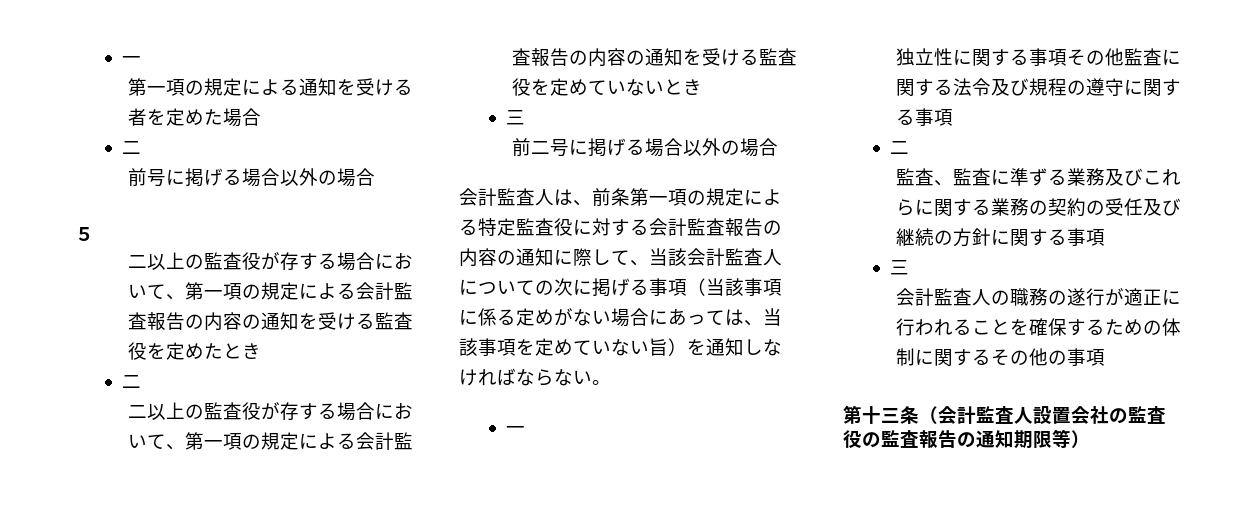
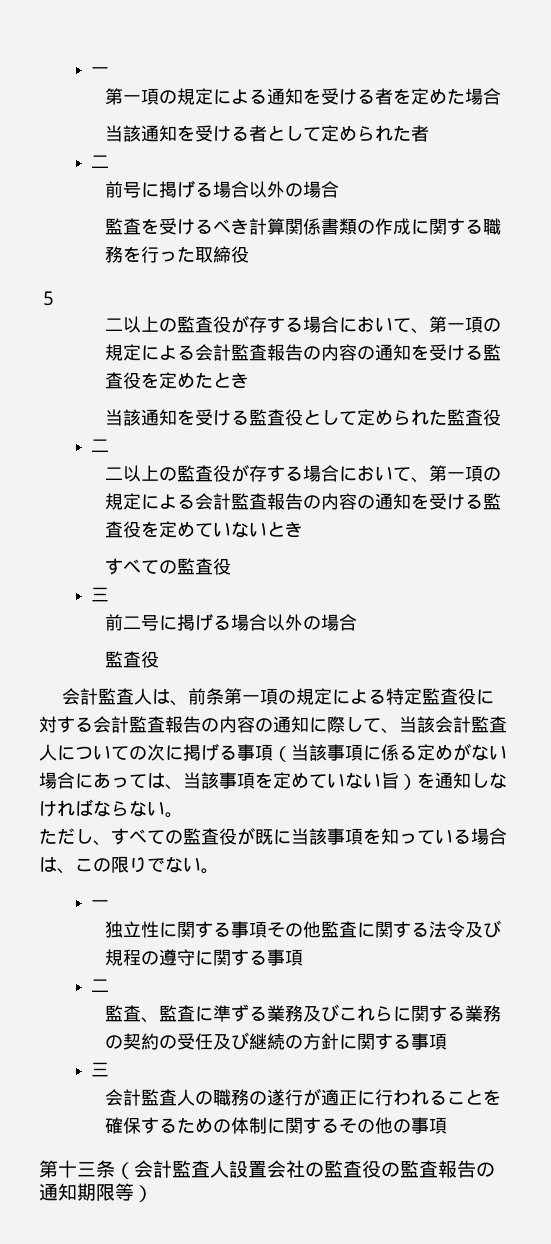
(262, 117) none -> [105,125,430,142] // 当該通知を受ける者として定められた者
(376, 177) none -> [105,218,502,235] [105,246,250,263] // 監査を受けるべき計算関係書類の作成に関する職務を行った取締役
(262, 351) none -> [105,409,502,426] // 当該通知を受ける監査役として定められた監査役
(703, 87) none -> [105,558,232,575] // すべての監査役
(779, 147) none -> [105,651,160,668] // 監査役
(611, 382) none -> [39,827,507,846] [39,856,219,874] // ただし、すべての監査役が既に当該事項を知っている場合は、この限りでない。

